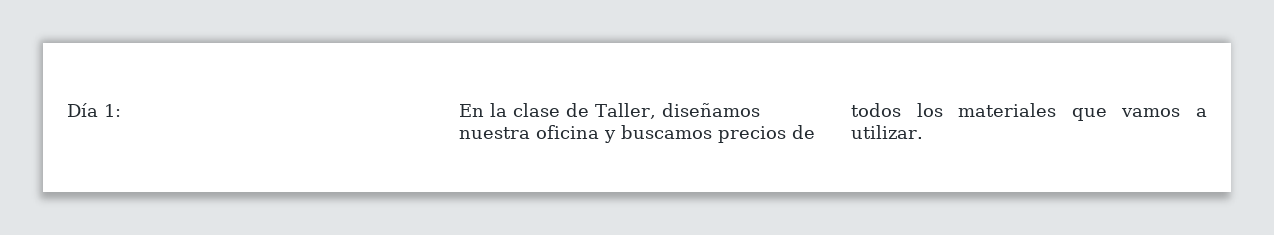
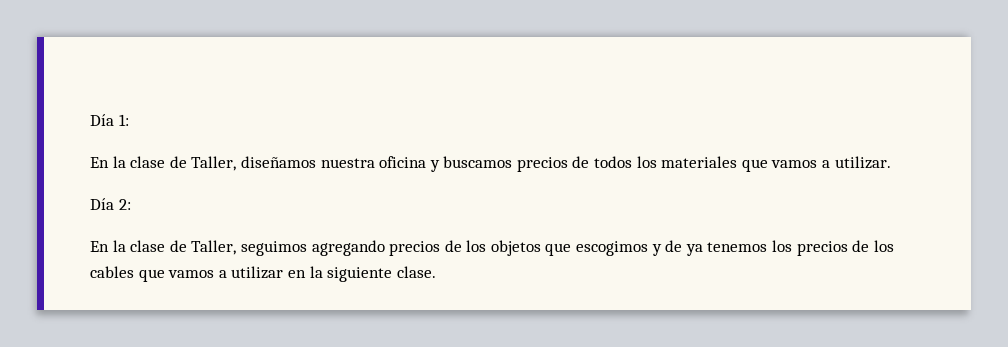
(923, 132) none -> [90,198,131,210] [90,240,894,256] [90,266,436,282] // Día 2: // En la clase de Taller, seguimos agregando precios de los objetos que escogimos y de ya tenemos los precios de los cables que vamos a utilizar en la siguiente clase.

